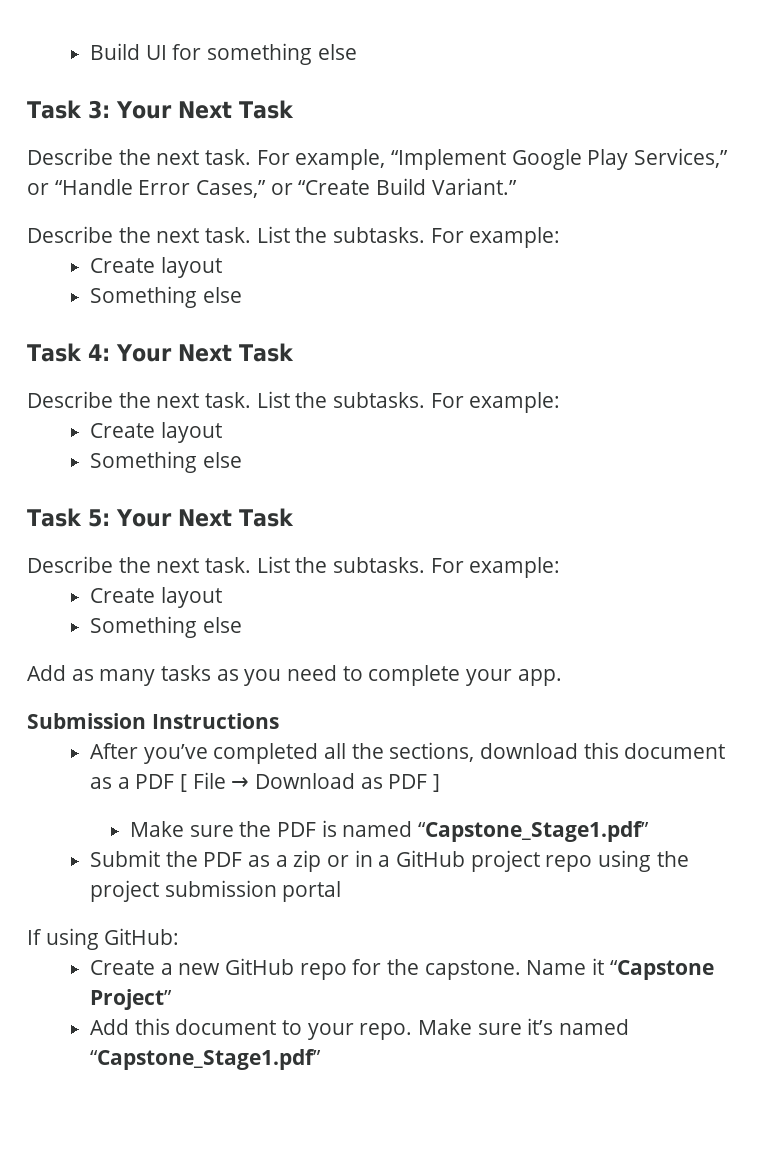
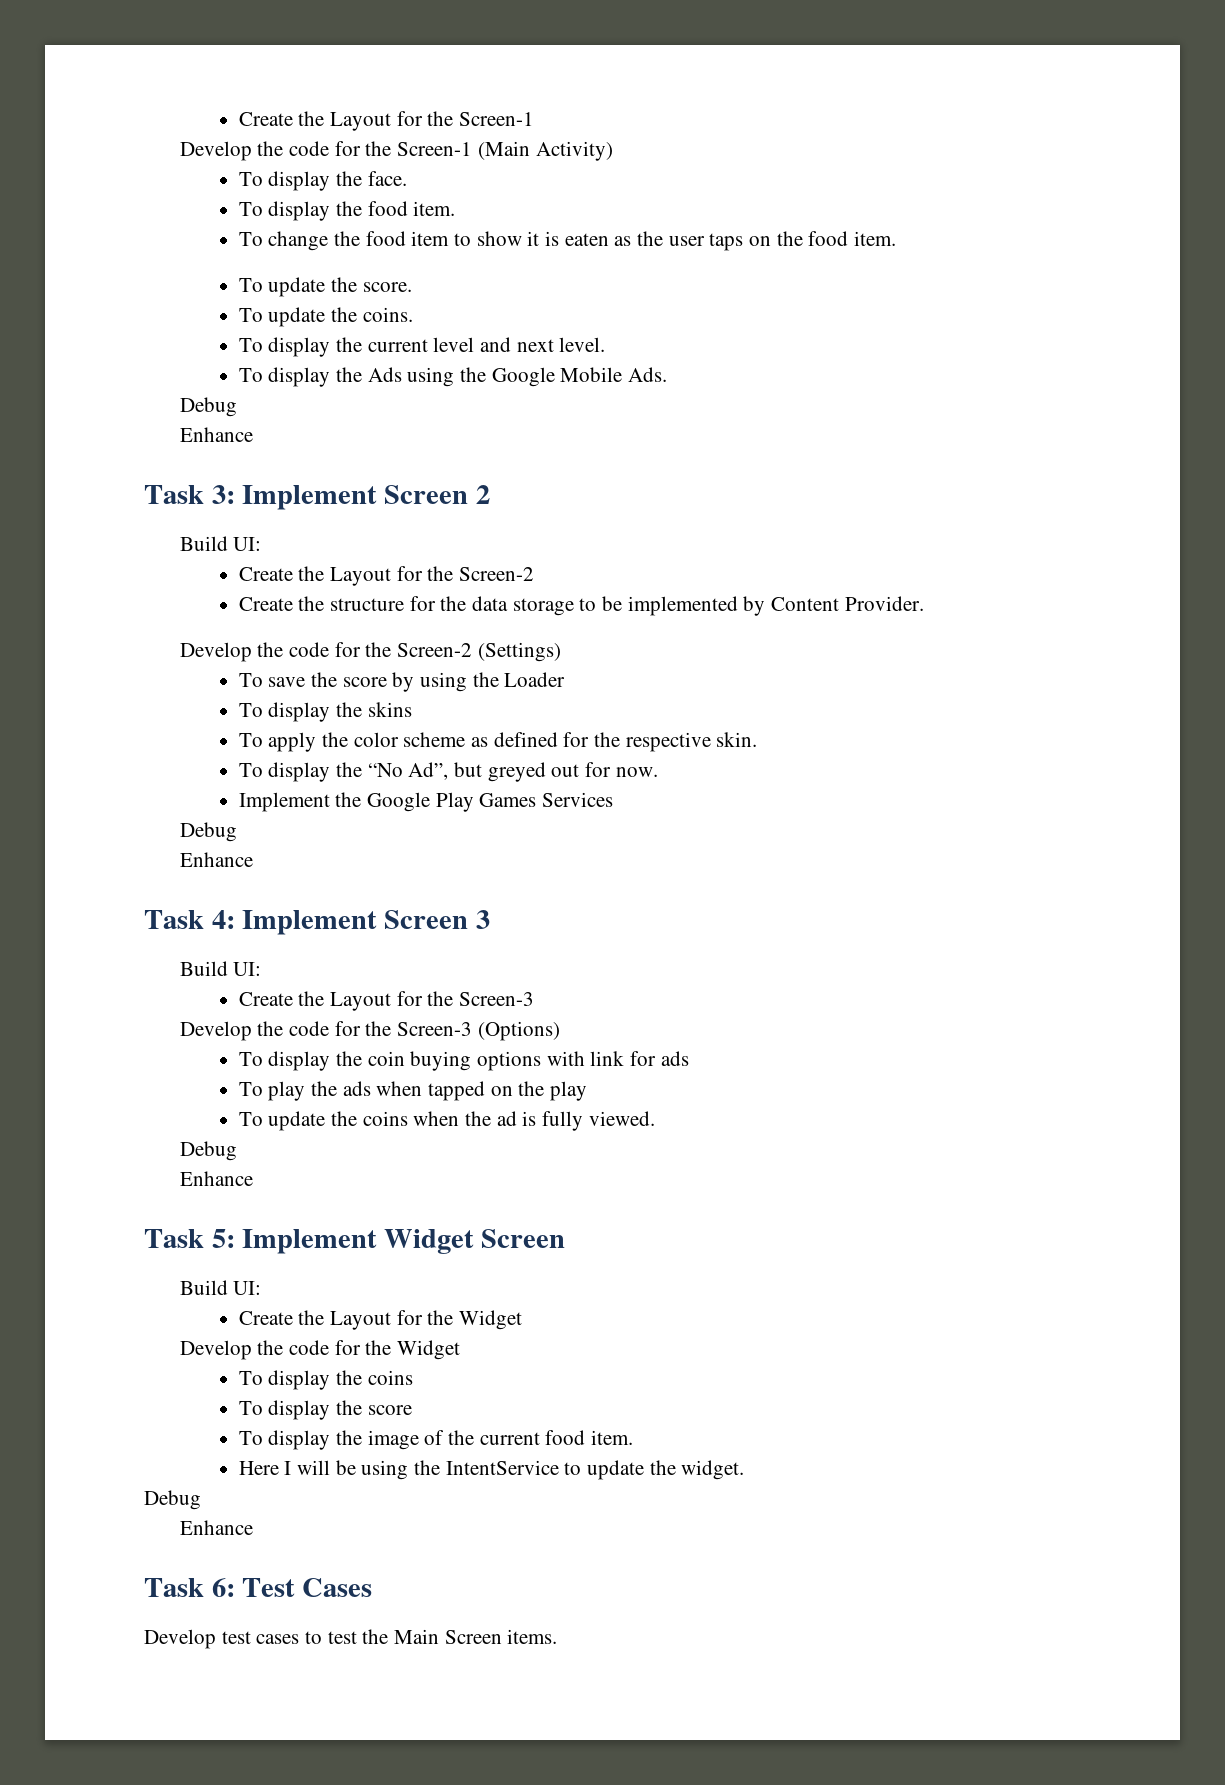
[90,43,357,65] [27,100,294,119] [27,148,729,170] [27,178,517,198] [27,226,561,248] [90,257,222,278] [90,286,242,308] [27,343,294,362] [27,391,561,413] [90,422,222,443] [90,451,242,473] [27,508,294,527] [27,556,561,578] [90,587,222,608] [90,616,242,638] [27,665,562,686] [27,713,279,729] [90,742,726,764] [90,772,441,792] [130,820,650,842] [90,850,689,872] [90,880,342,902] [27,928,180,950] [90,958,714,980] [90,989,173,1010] [90,1018,630,1040] [90,1049,322,1070] Build UI for something else // Task 3: Your Next Task // Describe the next task. For example, “Implement Google Play Services,” or “Handle Error Cases,” or “Create Build Variant.” // Describe the next task. List the subtasks. For example: // Create layout // Something else // Task 4: Your Next Task // Describe the next task. List the subtasks. For example: // Create layout // Something else // Task 5: Your Next Task // Describe the next task. List the subtasks. For example: // Create layout // Something else // Add as many tasks as you need to complete your app. // Submission Instructions // After you’ve completed all the sections, download this document as a PDF [ File → Download as PDF ] // Make sure the PDF is named “Capstone_Stage1.pdf” // Submit the PDF as a zip or in a GitHub project repo using the project submission portal // If using GitHub: // Create a new GitHub repo for the capstone. Name it “Capstone Project” // Add this document to your repo. Make sure it’s named “Capstone_Stage1.pdf” -> [238,111,535,131] [179,141,613,161] [238,171,407,191] [238,201,456,221] [238,231,897,251] [238,277,412,297] [238,307,413,327] [238,337,606,357] [238,367,668,387] [179,397,237,417] [179,427,253,442] [144,485,490,510] [179,536,262,551] [238,566,535,586] [238,596,924,616] [179,642,561,662] [238,672,566,692] [238,702,412,722] [238,732,758,752] [238,762,658,782] [238,792,614,812] [179,822,237,842] [179,852,253,867] [144,910,490,935] [179,961,262,976] [238,991,535,1011] [179,1021,560,1041] [238,1051,689,1071] [238,1081,588,1101] [238,1111,655,1131] [179,1141,237,1161] [179,1171,253,1186] [144,1229,565,1254] [179,1280,262,1295] [238,1310,523,1330] [179,1340,461,1360] [238,1370,413,1390] [238,1400,412,1420] [238,1430,634,1450] [238,1460,745,1480] [144,1490,201,1510] [179,1520,253,1535] [144,1578,373,1597] [144,1629,558,1649] Create the Layout for the Screen-1 // Develop the code for the Screen-1 (Main Activity) // To display the face. // To display the food item. // To change the food item to show it is eaten as the user taps on the food item. // To update the score. // To update the coins. // To display the current level and next level. // To display the Ads using the Google Mobile Ads. // Debug // Enhance // Task 3: Implement Screen 2 // Build UI: // Create the Layout for the Screen-2 // Create the structure for the data storage to be implemented by Content Provider. // Develop the code for the Screen-2 (Settings) // To save the score by using the Loader // To display the skins // To apply the color scheme as defined for the respective skin. // To display the “No Ad”, but greyed out for now. // Implement the Google Play Games Services // Debug // Enhance // Task 4: Implement Screen 3 // Build UI: // Create the Layout for the Screen-3 // Develop the code for the Screen-3 (Options) // To display the coin buying options with link for ads // To play the ads when tapped on the play // To update the coins when the ad is fully viewed. // Debug // Enhance // Task 5: Implement Widget Screen // Build UI: // Create the Layout for the Widget // Develop the code for the Widget // To display the coins // To display the score // To display the image of the current food item. // Here I will be using the IntentService to update the widget. // Debug // Enhance // Task 6: Test Cases // Develop test cases to test the Main Screen items.

